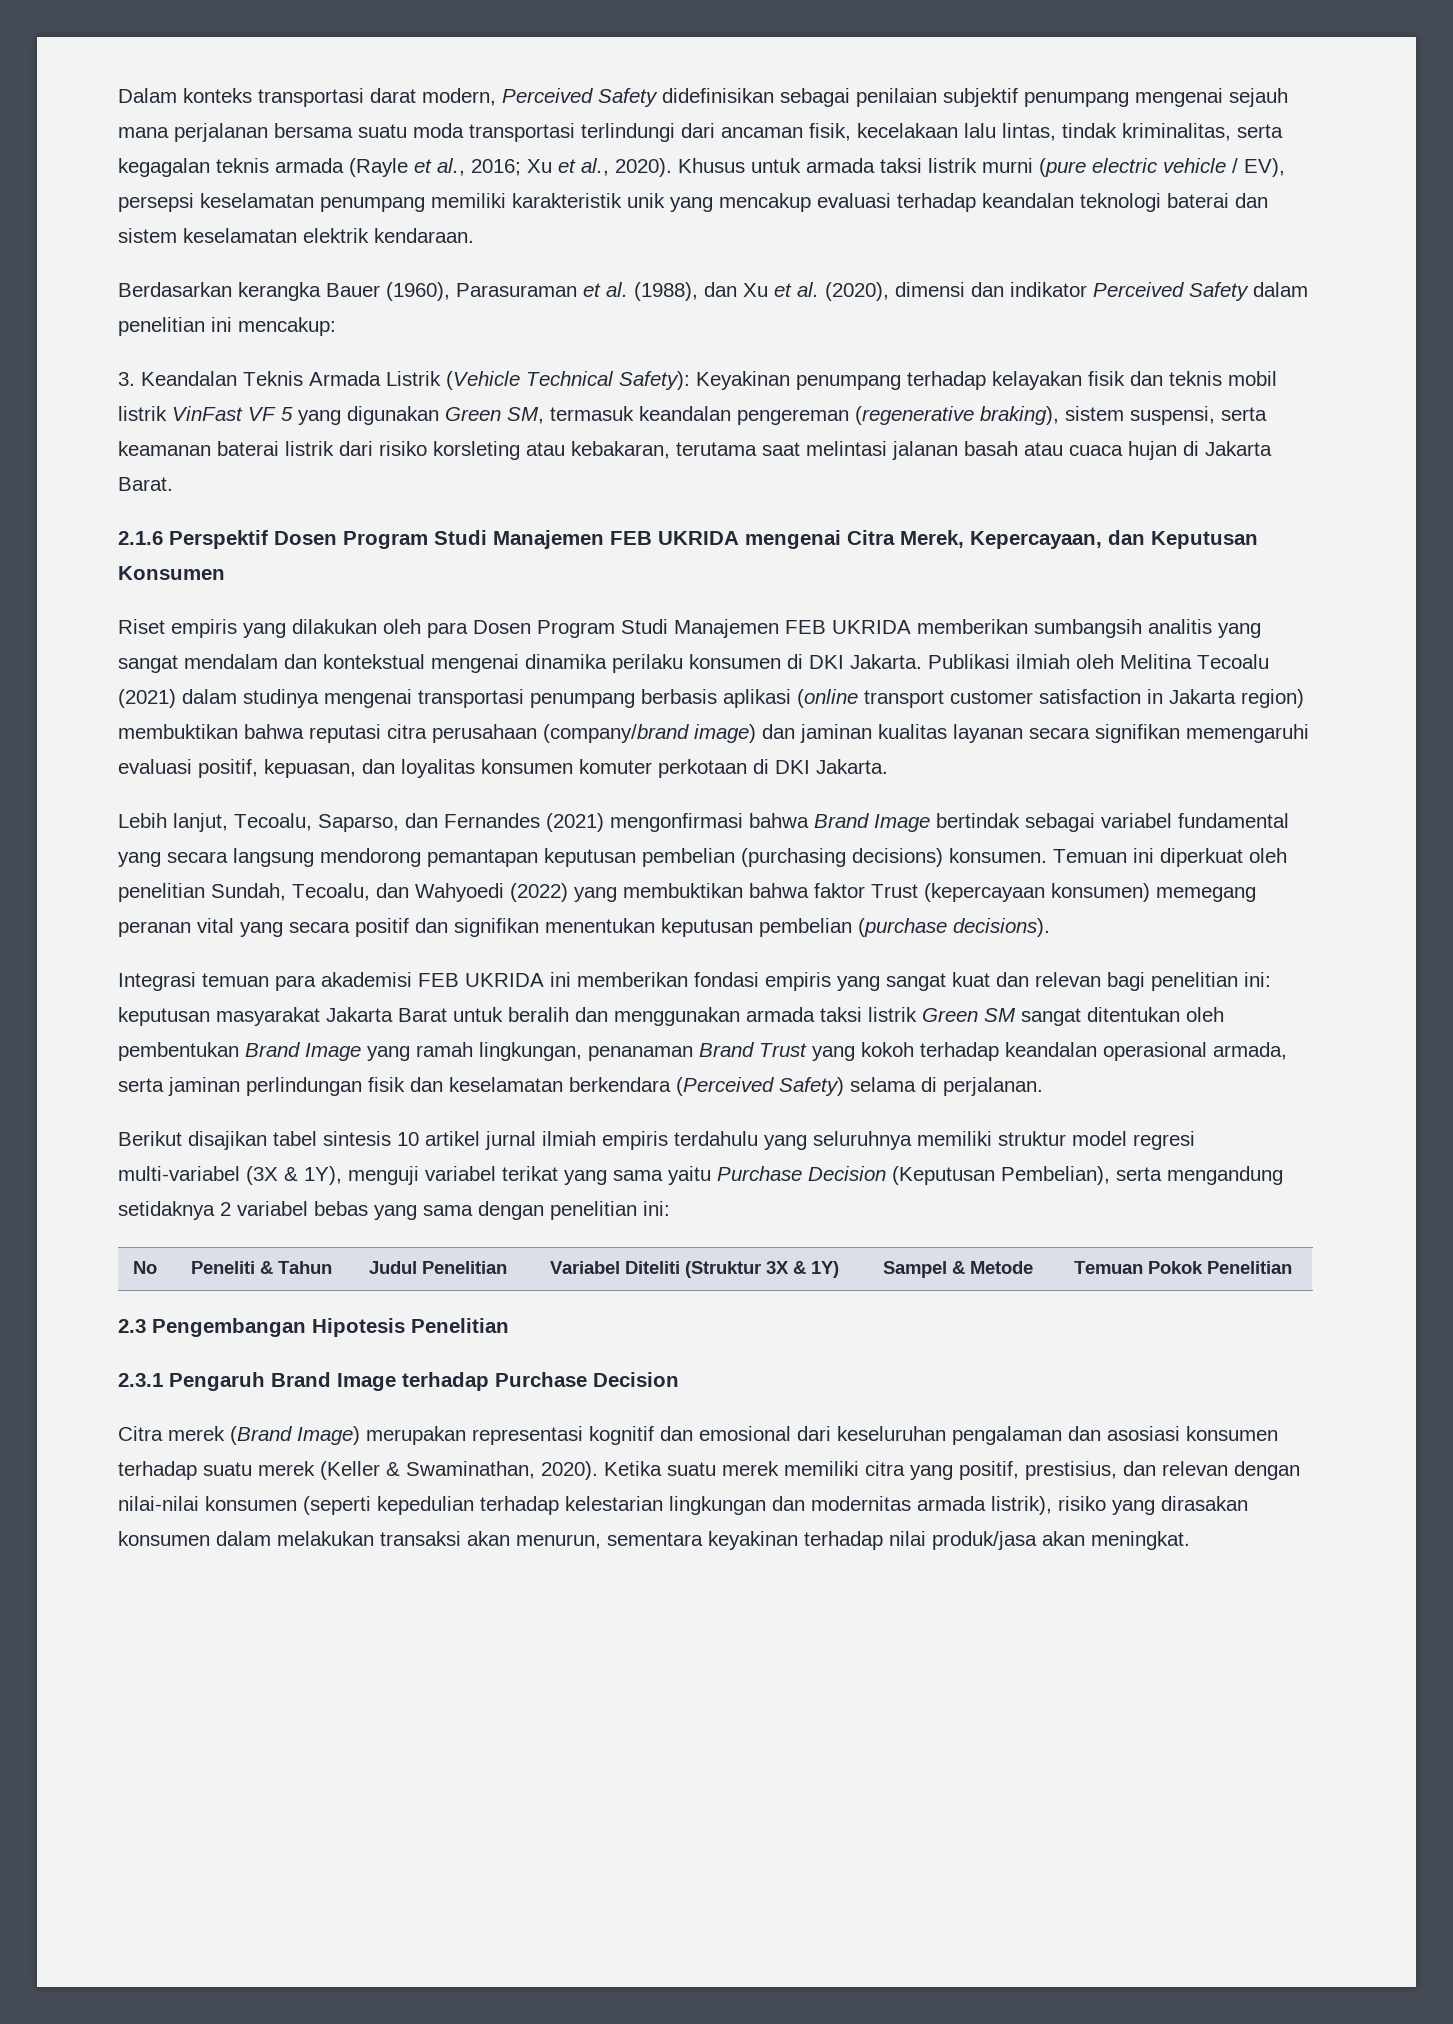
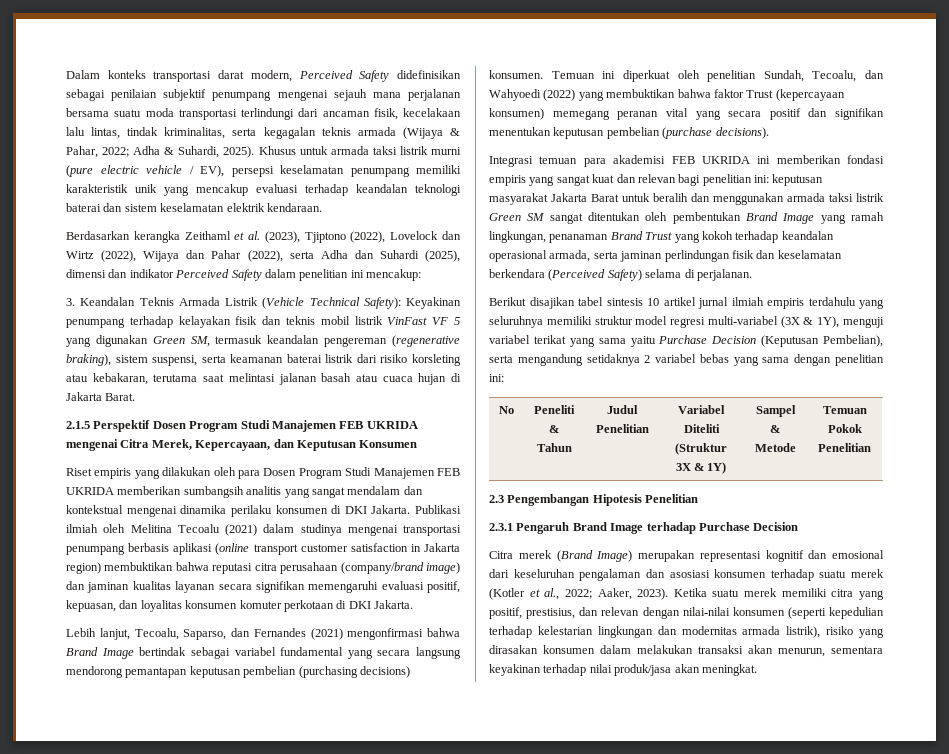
[349,158,672,177] (Rayle et al., 2016; Xu et al., 2020). -> [402,127,460,139] [66,146,255,158] (Wijaya & Pahar, 2022; Adha & Suhardi, 2025).
[326,282,889,301] Bauer (1960), Parasuraman et al. (1988), dan Xu et al. (2020), -> [184,231,461,243] [66,250,460,262] Zeithaml et al. (2023), Tjiptono (2022), Lovelock dan Wirtz (2022), Wijaya dan Pahar (2022), serta Adha dan Suhardi (2025),
[118,531,163,545] 2.1.6 -> [66,421,90,429] 2.1.5
[320,1461,598,1480] (Keller & Swaminathan, 2020). -> [489,588,669,600] (Kotler et al., 2022; Aaker, 2023).

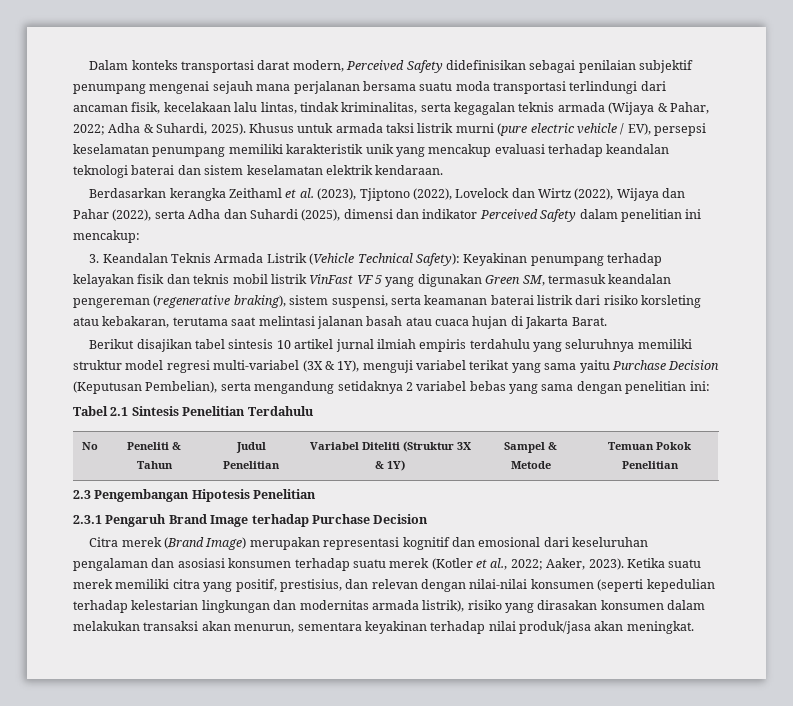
[66,420,418,432] [66,439,418,451] [66,467,460,479] [66,486,423,498] [66,505,461,517] [66,524,461,536] [66,543,460,555] [66,562,460,574] [66,581,460,593] [66,600,413,612] [66,628,460,640] [66,647,461,659] [66,666,410,678] [489,70,884,82] [489,89,845,101] [489,108,884,120] [489,127,769,139] [489,155,884,167] [489,174,824,186] [489,193,884,205] [489,212,884,224] [489,231,834,243] [489,250,842,262] [489,269,752,281] // 2.1.5 Perspektif Dosen Program Studi Manajemen FEB UKRIDA mengenai Citra Merek, Kepercayaan, dan Keputusan Konsumen // Riset empiris yang dilakukan oleh para Dosen Program Studi Manajemen FEB UKRIDA memberikan sumbangsih analitis yang sangat mendalam dan kontekstual mengenai dinamika perilaku konsumen di DKI Jakarta. Publikasi ilmiah oleh Melitina Tecoalu (2021) dalam studinya mengenai transportasi penumpang berbasis aplikasi (online transport customer satisfaction in Jakarta region) membuktikan bahwa reputasi citra perusahaan (company/brand image) dan jaminan kualitas layanan secara signifikan memengaruhi evaluasi positif, kepuasan, dan loyalitas konsumen komuter perkotaan di DKI Jakarta. // Lebih lanjut, Tecoalu, Saparso, dan Fernandes (2021) mengonfirmasi bahwa Brand Image bertindak sebagai variabel fundamental yang secara langsung mendorong pemantapan keputusan pembelian (purchasing decisions) konsumen. Temuan ini diperkuat oleh penelitian Sundah, Tecoalu, dan Wahyoedi (2022) yang membuktikan bahwa faktor Trust (kepercayaan konsumen) memegang peranan vital yang secara positif dan signifikan menentukan keputusan pembelian (purchase decisions). // Integrasi temuan para akademisi FEB UKRIDA ini memberikan fondasi empiris yang sangat kuat dan relevan bagi penelitian ini: keputusan masyarakat Jakarta Barat untuk beralih dan menggunakan armada taksi listrik Green SM sangat ditentukan oleh pembentukan Brand Image yang ramah lingkungan, penanaman Brand Trust yang kokoh terhadap keandalan operasional armada, serta jaminan perlindungan fisik dan keselamatan berkendara (Perceived Safety) selama di perjalanan. -> (607, 321) none
(504, 378) none -> [73,406,314,416] // Tabel 2.1 Sintesis Penelitian Terdahulu

